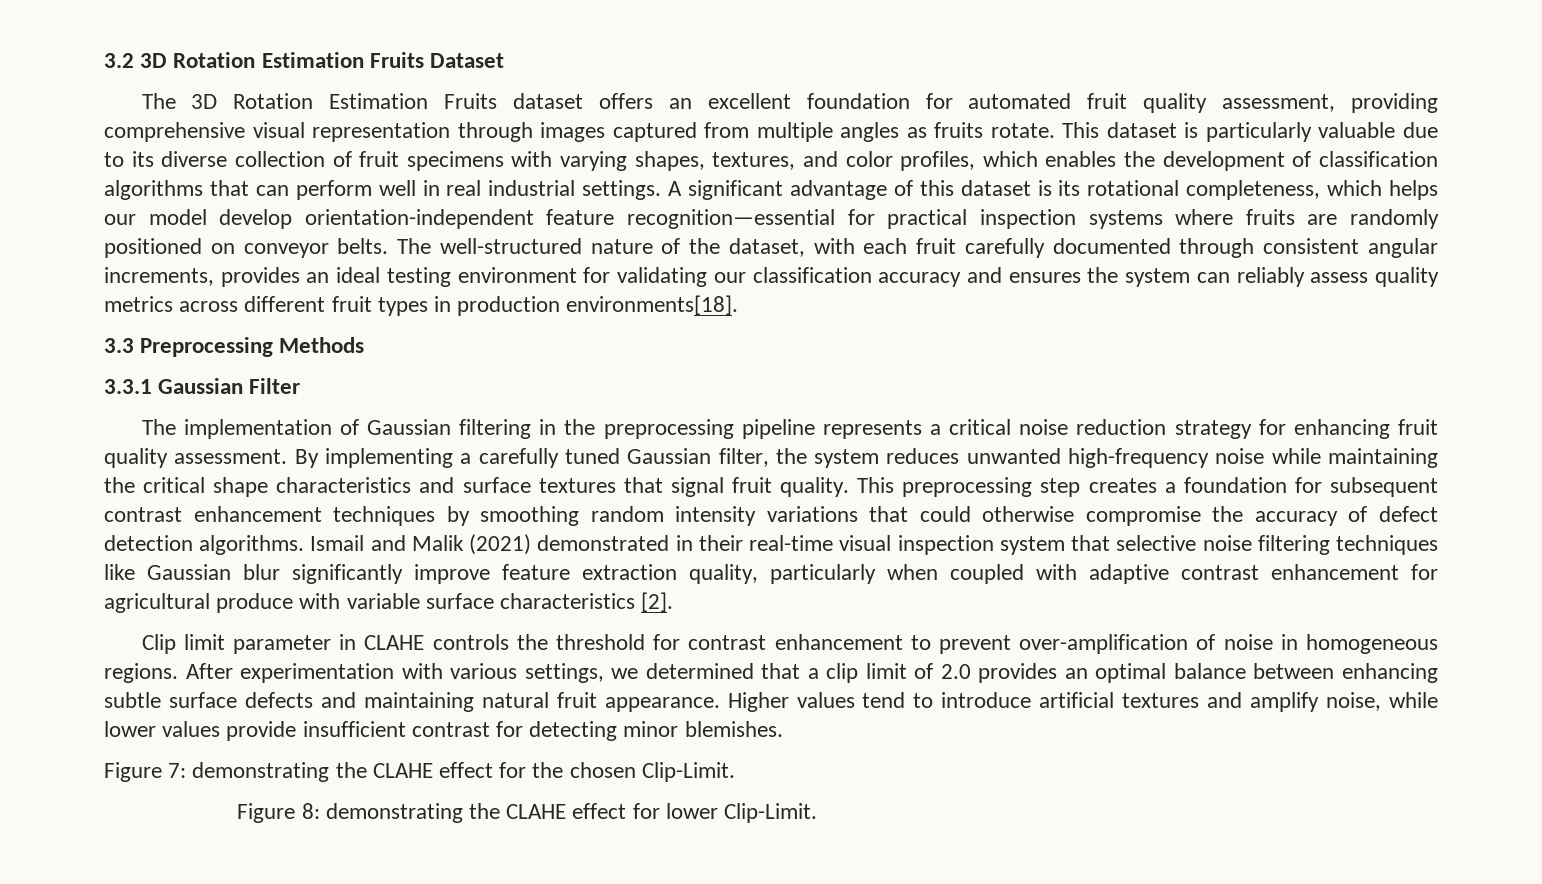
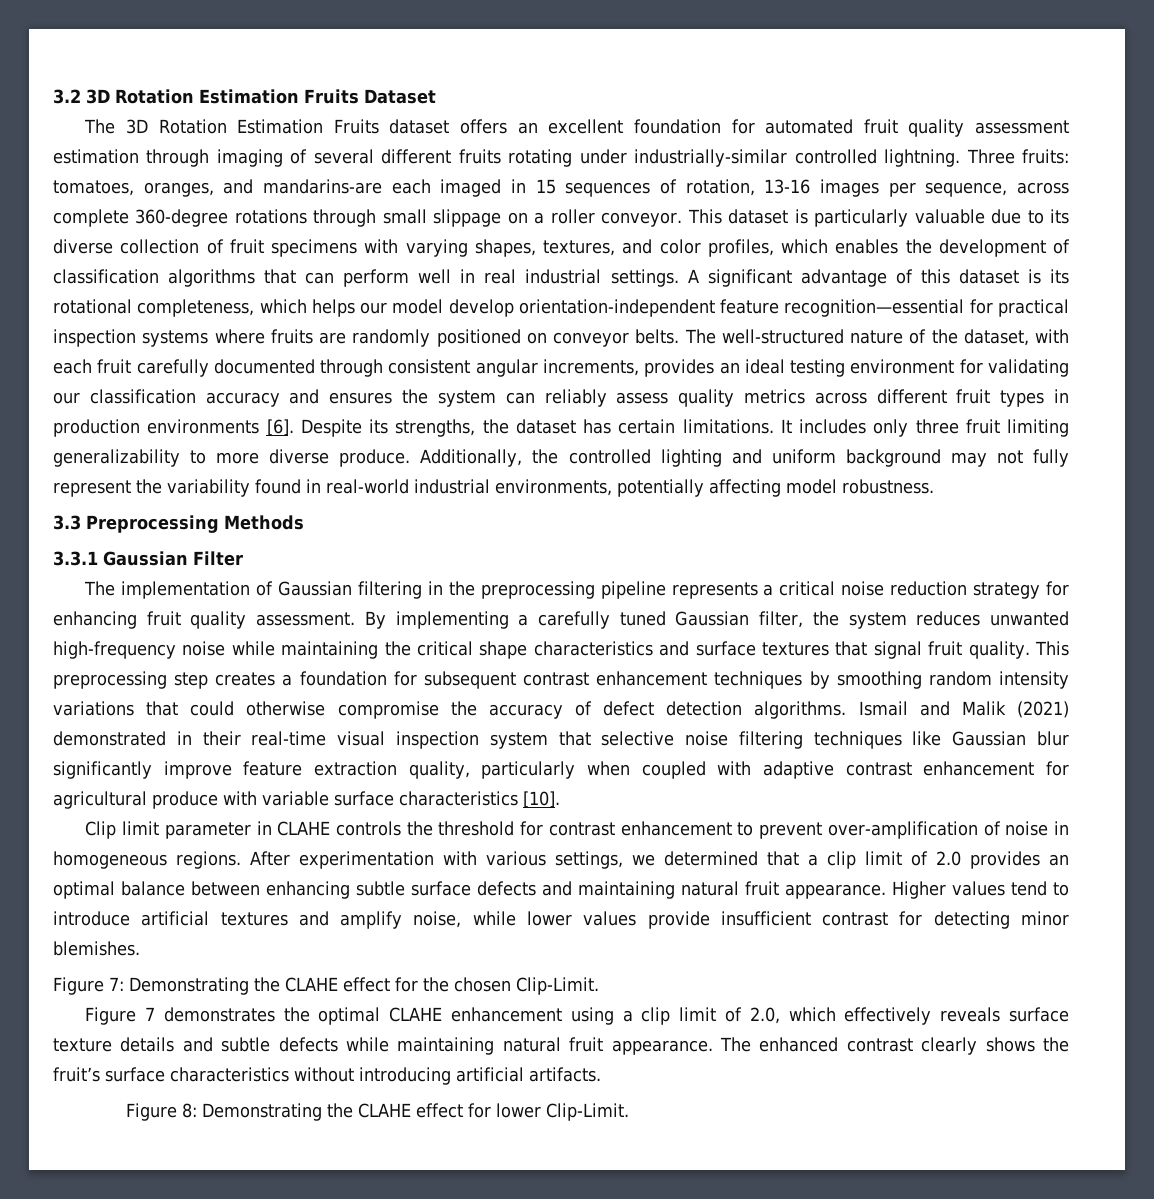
[1222,93,1438,113] [104,122,1055,142] assessment, providing comprehensive visual representation through images captured from multiple angles as fruits rotate. -> [974,120,1069,134] [53,149,1069,167] [53,179,1069,197] [53,209,683,227] assessment estimation through imaging of several different fruits rotating under industrially-similar controlled lightning. Three fruits: tomatoes, oranges, and mandarins-are each imaged in 15 sequences of rotation, 13-16 images per sequence, across complete 360-degree rotations through small slippage on a roller conveyor.
[566,295,739,315] environments[18]. -> [147,419,1069,437] [53,449,1069,467] [53,479,934,497] environments [6]. Despite its strengths, the dataset has certain limitations. It includes only three fruit limiting generalizability to more diverse produce. Additionally, the controlled lighting and uniform background may not fully represent the variability found in real-world industrial environments, potentially affecting model robustness.
[641,592,674,612] [2]. -> [523,791,560,808] [10].
[192,762,330,782] demonstrating -> [128,977,249,995] Demonstrating
(735, 772) none -> [85,1007,1069,1025] [53,1037,1069,1055] [53,1067,601,1085] // Figure 7 demonstrates the optimal CLAHE enhancement using a clip limit of 2.0, which effectively reveals surface texture details and subtle defects while maintaining natural fruit appearance. The enhanced contrast clearly shows the fruit’s surface characteristics without introducing artificial artifacts.
[325,803,463,823] demonstrating -> [202,1103,323,1121] Demonstrating

